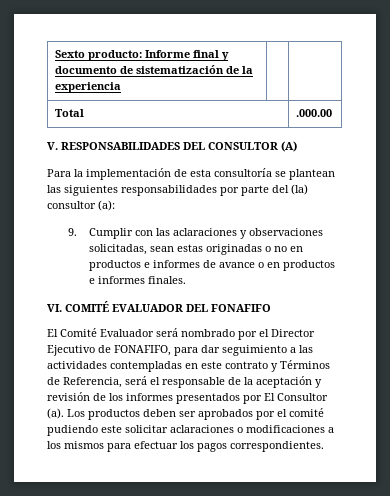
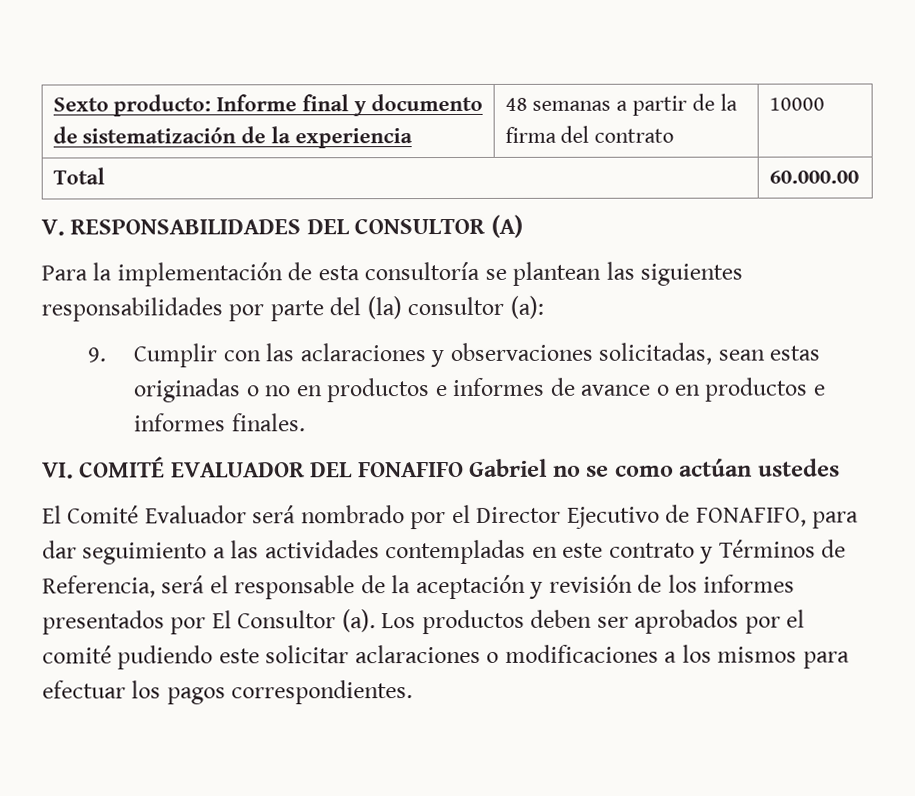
(122, 87) | -> [504,93,738,116] [504,125,675,143] [768,97,825,111] 48 semanas a partir de la firma del contrato | 10000
[296,109,333,117] .000.00 -> [768,170,859,184] 60.000.00
(271, 308) none -> [469,458,840,477] Gabriel no se como actúan ustedes

